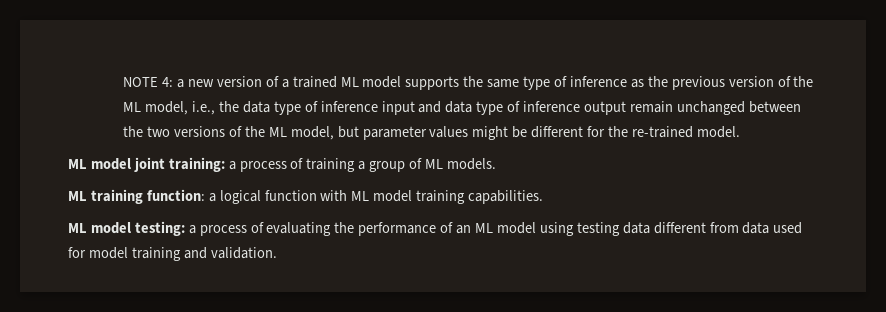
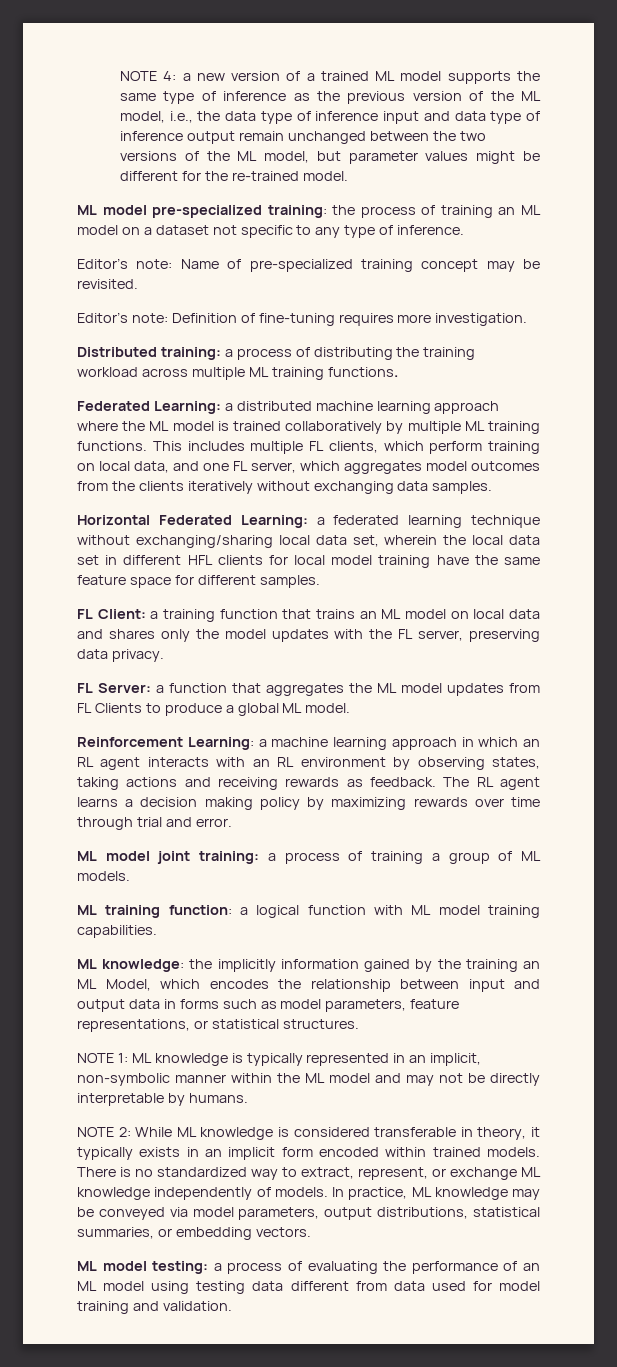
(740, 132) none -> [77,205,541,218] [77,225,465,238] [77,258,540,272] [77,279,138,289] [77,312,528,326] [77,347,476,360] [77,367,398,380] [77,401,500,414] [77,421,540,434] [77,441,540,454] [77,461,540,474] [77,481,493,494] [77,515,540,528] [77,535,540,548] [77,555,540,568] [77,575,320,588] [77,609,541,622] [77,629,540,642] [77,649,164,662] [77,683,540,696] [77,703,351,716] [77,737,540,750] [77,757,540,770] [77,777,540,790] [77,797,540,810] [77,817,232,830] // ML model pre-specialized training: the process of training an ML model on a dataset not specific to any type of inference. // Editor’s note: Name of pre-specialized training concept may be revisited. // Editor’s note: Definition of fine-tuning requires more investigation. // Distributed training: a process of distributing the training workload across multiple ML training functions. // Federated Learning: a distributed machine learning approach where the ML model is trained collaboratively by multiple ML training functions. This includes multiple FL clients, which perform training on local data, and one FL server, which aggregates model outcomes from the clients iteratively without exchanging data samples. // Horizontal Federated Learning: a federated learning technique without exchanging/sharing local data set, wherein the local data set in different HFL clients for local model training have the same feature space for different samples. // FL Client: a training function that trains an ML model on local data and shares only the model updates with the FL server, preserving data privacy. // FL Server: a function that aggregates the ML model updates from FL Clients to produce a global ML model. // Reinforcement Learning: a machine learning approach in which an RL agent interacts with an RL environment by observing states, taking actions and receiving rewards as feedback. The RL agent learns a decision making policy by maximizing rewards over time through trial and error.
(544, 197) none -> [77,959,540,972] [77,979,540,992] [77,999,460,1012] [77,1019,359,1032] [77,1053,482,1066] [77,1073,540,1086] [77,1093,248,1106] [77,1127,540,1140] [77,1147,540,1160] [77,1167,541,1180] [77,1187,540,1200] [77,1207,540,1220] [77,1227,311,1240] // ML knowledge: the implicitly information gained by the training an ML Model, which encodes the relationship between input and output data in forms such as model parameters, feature representations, or statistical structures. // NOTE 1: ML knowledge is typically represented in an implicit, non-symbolic manner within the ML model and may not be directly interpretable by humans. // NOTE 2: While ML knowledge is considered transferable in theory, it typically exists in an implicit form encoded within trained models. There is no standardized way to extract, represent, or exchange ML knowledge independently of models. In practice, ML knowledge may be conveyed via model parameters, output distributions, statistical summaries, or embedding vectors.

